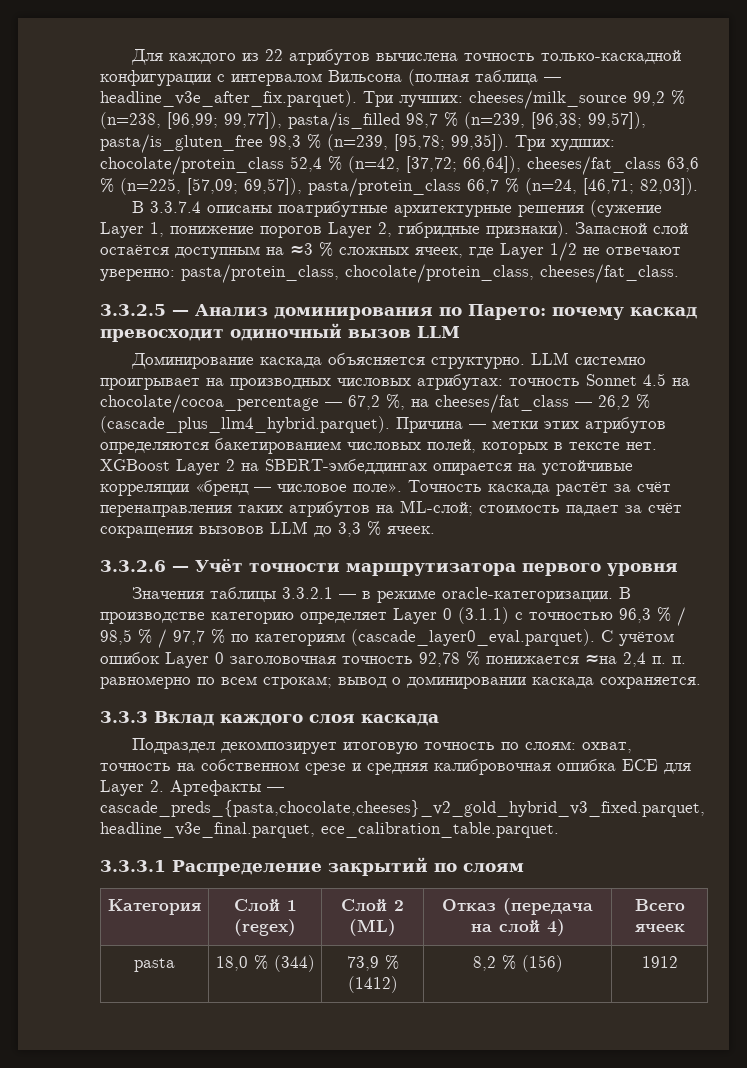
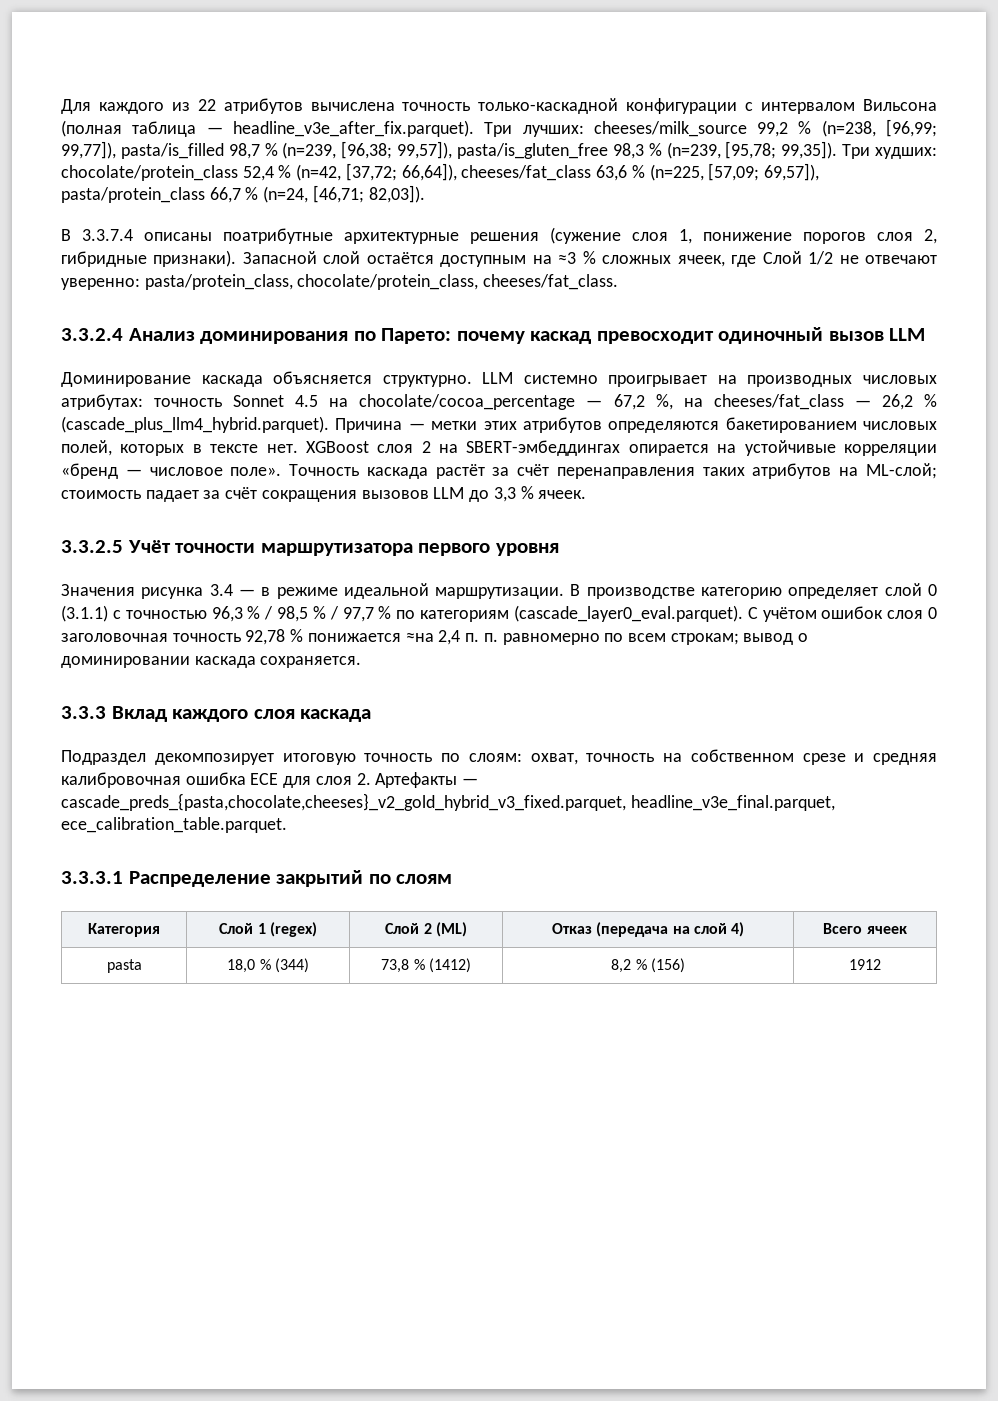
[100,222,144,238] Layer -> [632,232,668,241] слоя
[328,222,372,238] Layer -> [877,232,913,241] слоя
[500,243,544,259] Layer -> [762,251,802,264] Слой
[100,304,189,316] 3.3.2.5 — -> [61,328,123,341] 3.3.2.4
[176,459,220,475] Layer -> [377,444,414,453] слоя
[100,560,189,572] 3.3.2.6 — -> [61,540,123,553] 3.3.2.5
[209,587,333,602] таблицы 3.3.2.1 -> [141,584,233,599] рисунка 3.4
[441,587,613,603] oracle-категоризации. -> [343,583,565,599] идеальной маршрутизации.
[393,608,437,624] Layer -> [884,583,922,596] слой
[165,652,209,668] Layer -> [887,610,924,619] слоя
[100,780,144,796] Layer -> [315,776,352,785] слоя
[346,956,379,971] 73,9 -> [381,959,410,973] 73,8

